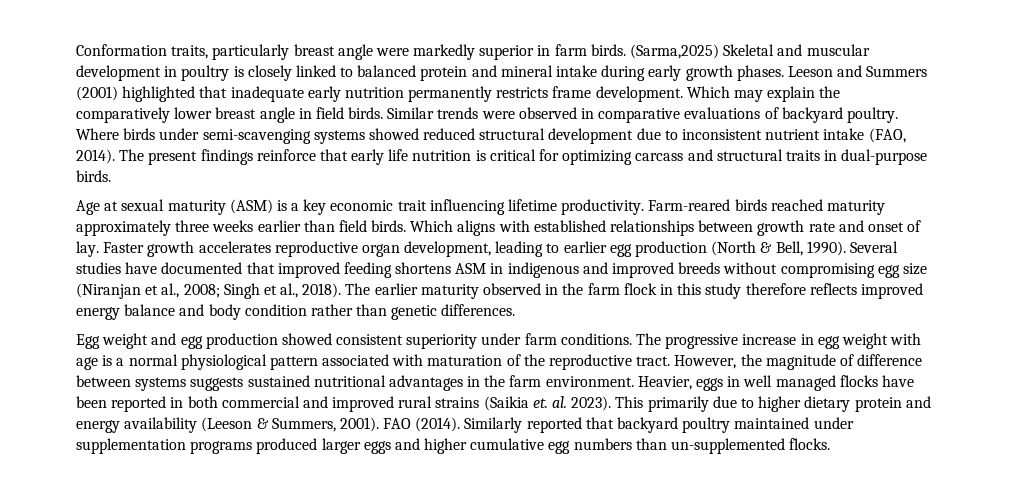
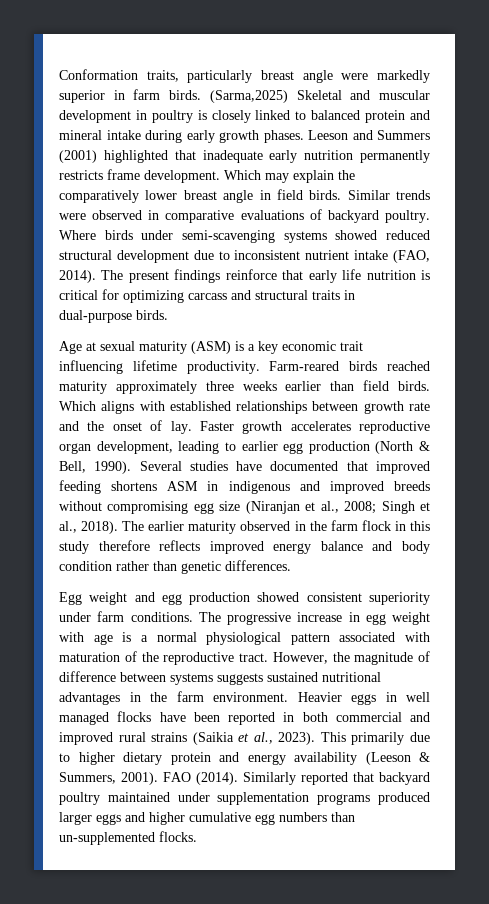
(864, 226) none -> [87,421,105,431] the
[637,376,692,390] Heavier, -> [297,692,342,702] Heavier
[532,396,568,408] et. al. -> [238,732,273,744] et al.,

